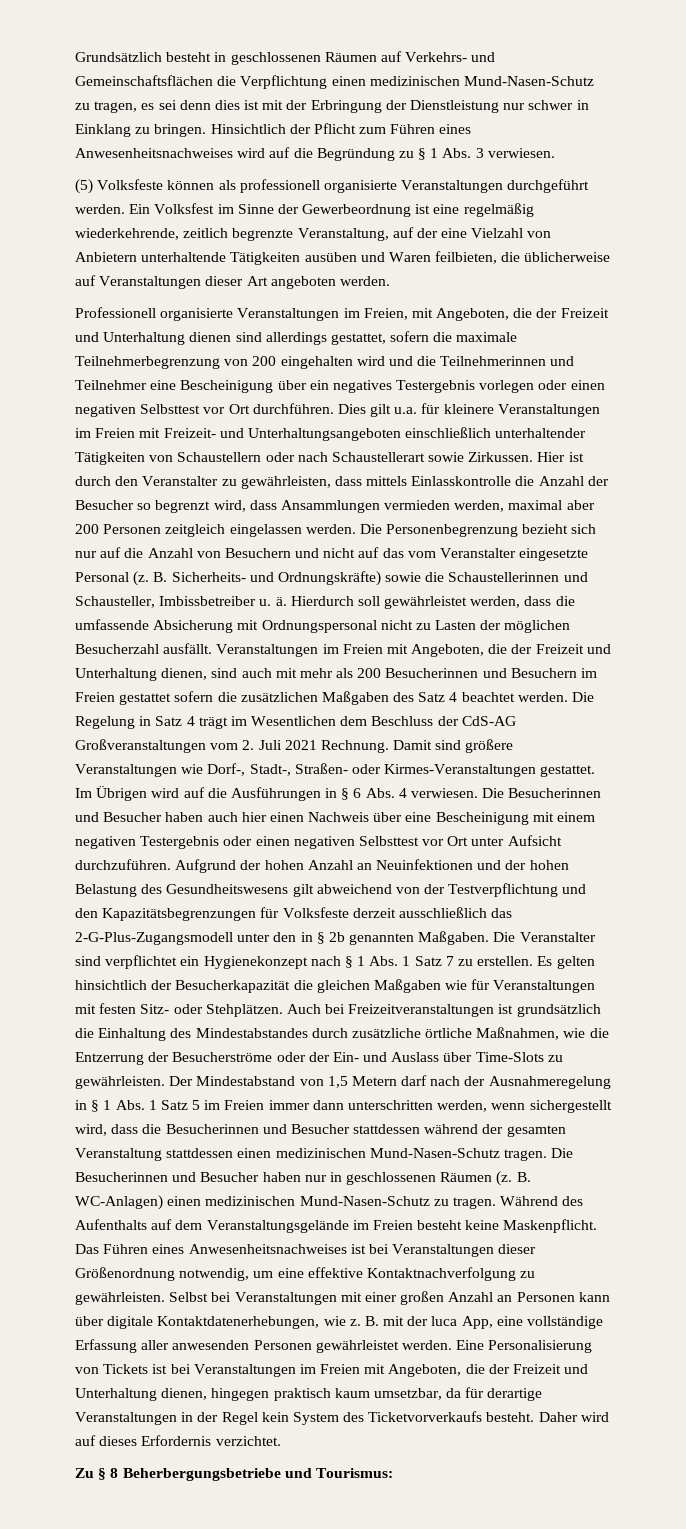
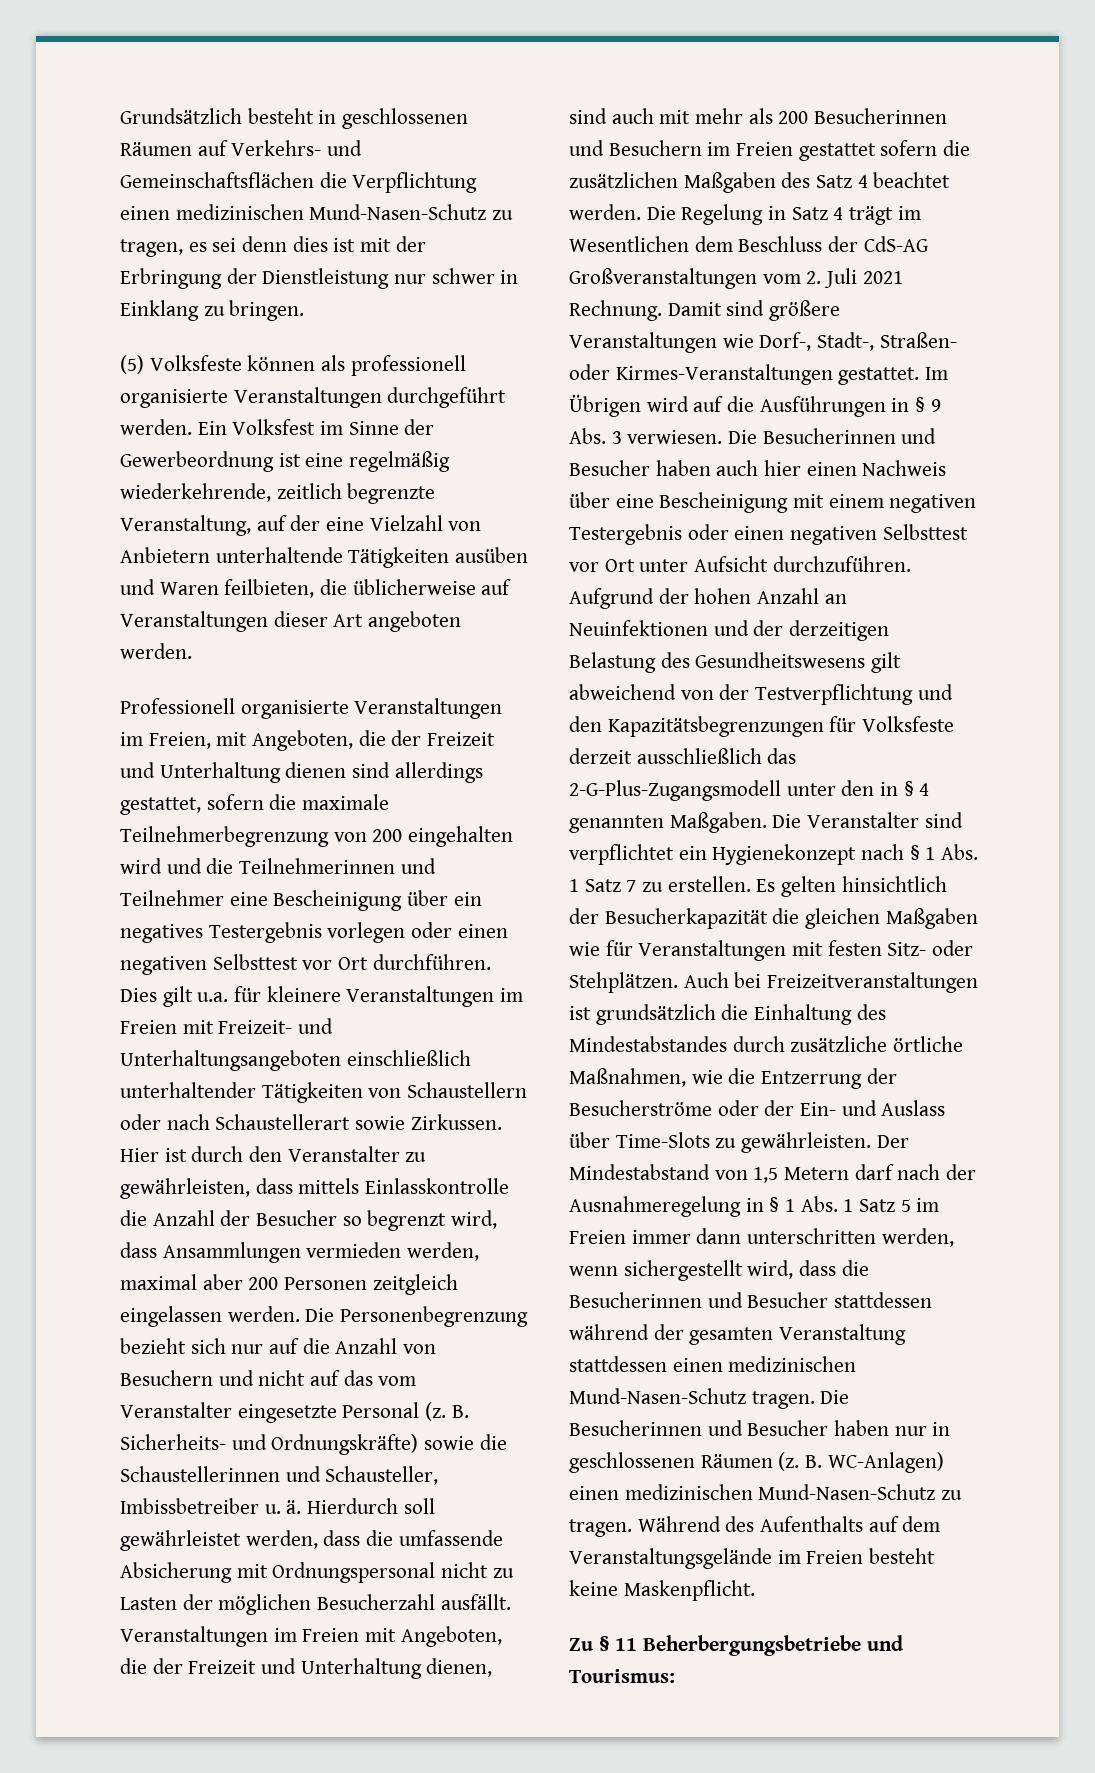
[210,123,472,134] [75,147,555,161] Hinsichtlich der Pflicht zum Führen eines Anwesenheitsnachweises wird auf die Begründung zu § 1 Abs. 3 verwiesen. -> (305, 310) none
[353,788,407,798] 6 Abs. 4 -> [930,399,941,412] [569,428,622,444] 9 Abs. 3
[529,860,569,870] hohen -> [789,620,890,641] derzeitigen
[328,932,345,942] 2b -> [919,783,930,796] 4
[75,1244,537,1257] [75,1267,536,1281] [75,1291,610,1305] [75,1316,604,1329] [75,1339,593,1353] [75,1364,589,1377] [75,1387,543,1401] [75,1411,609,1425] [75,1435,281,1446] Das Führen eines Anwesenheitsnachweises ist bei Veranstaltungen dieser Größenordnung notwendig, um eine effektive Kontaktnachverfolgung zu gewährleisten. Selbst bei Veranstaltungen mit einer großen Anzahl an Personen kann über digitale Kontaktdatenerhebungen, wie z. B. mit der luca App, eine vollständige Erfassung aller anwesenden Personen gewährleistet werden. Eine Personalisierung von Tickets ist bei Veranstaltungen im Freien mit Angeboten, die der Freizeit und Unterhaltung dienen, hingegen praktisch kaum umsetzbar, da für derartige Veranstaltungen in der Regel kein System des Ticketvorverkaufs besteht. Daher wird auf dieses Erfordernis verzichtet. -> (755, 1590) none
[110,1468,119,1478] 8 -> [615,1638,638,1651] 11

